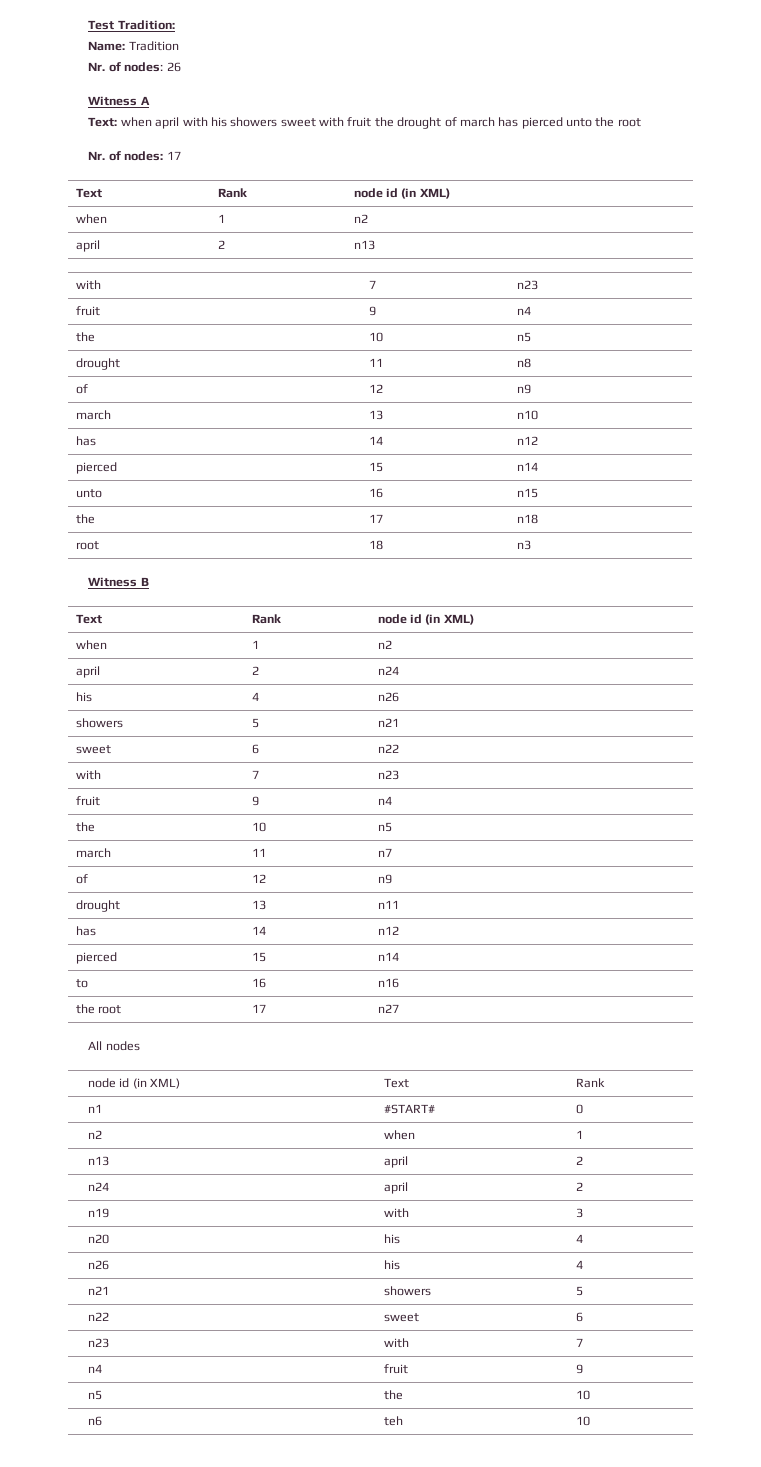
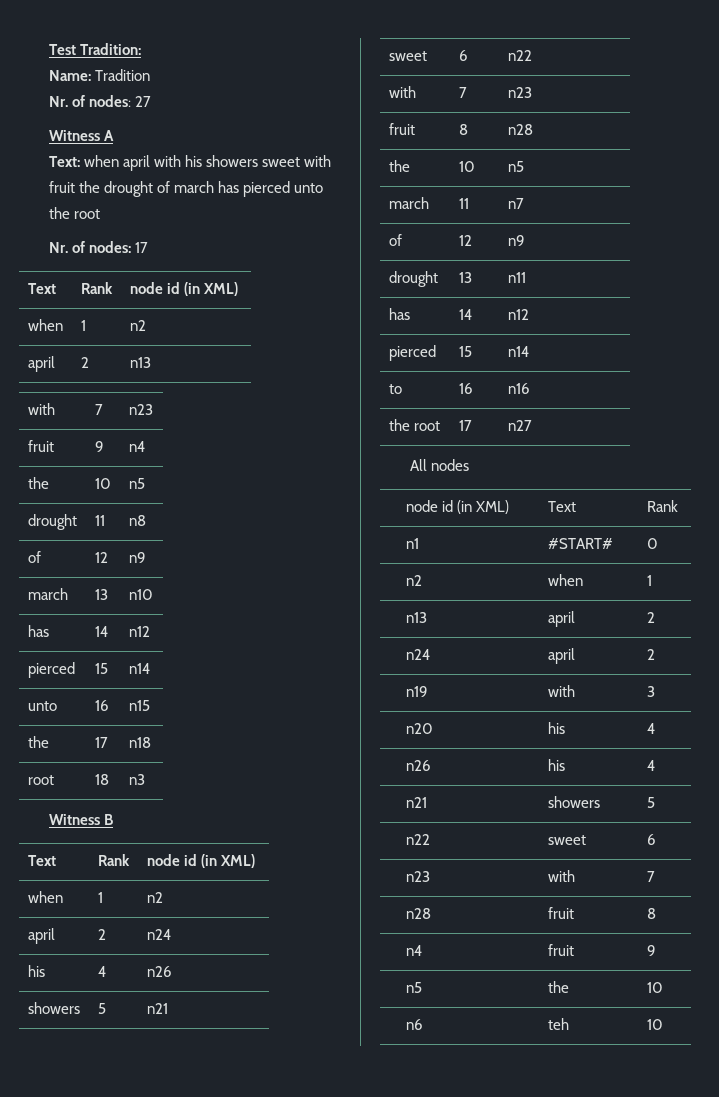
[166,62,181,72] 26 -> [134,96,151,107] 27
[251,796,259,806] [377,796,392,805] 9 | n4 -> [458,124,468,135] [507,124,533,135] 8 | n28
(583, 1342) none -> [406,908,432,919] [548,907,575,919] [646,908,656,919] // n28 | fruit | 8

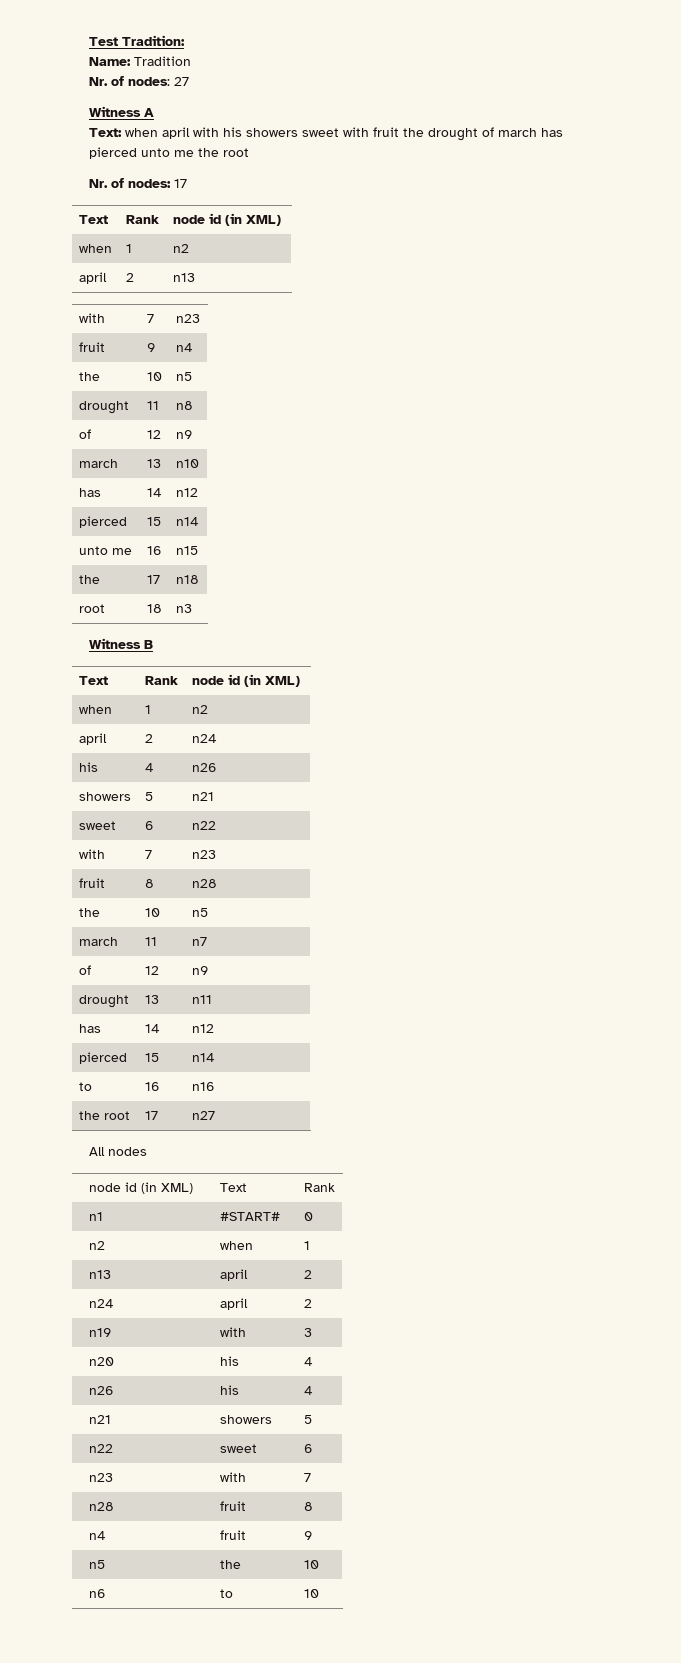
(323, 188) none -> [174,150,195,157] me
(57, 706) none -> [111,548,132,555] me
[548,1018,570,1030] teh -> [219,1589,233,1598] to

